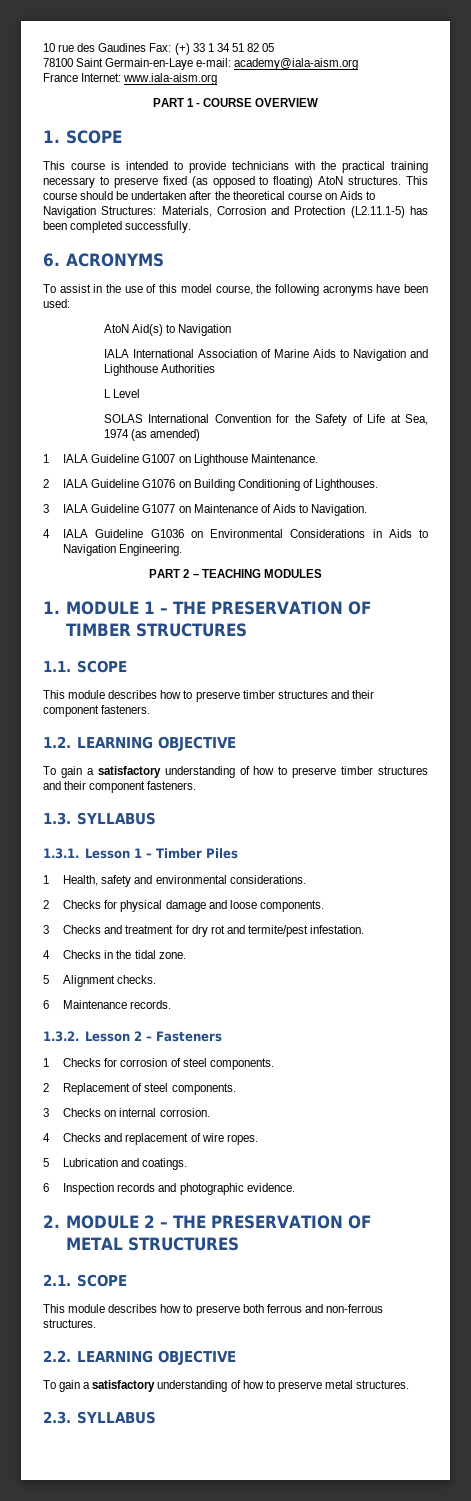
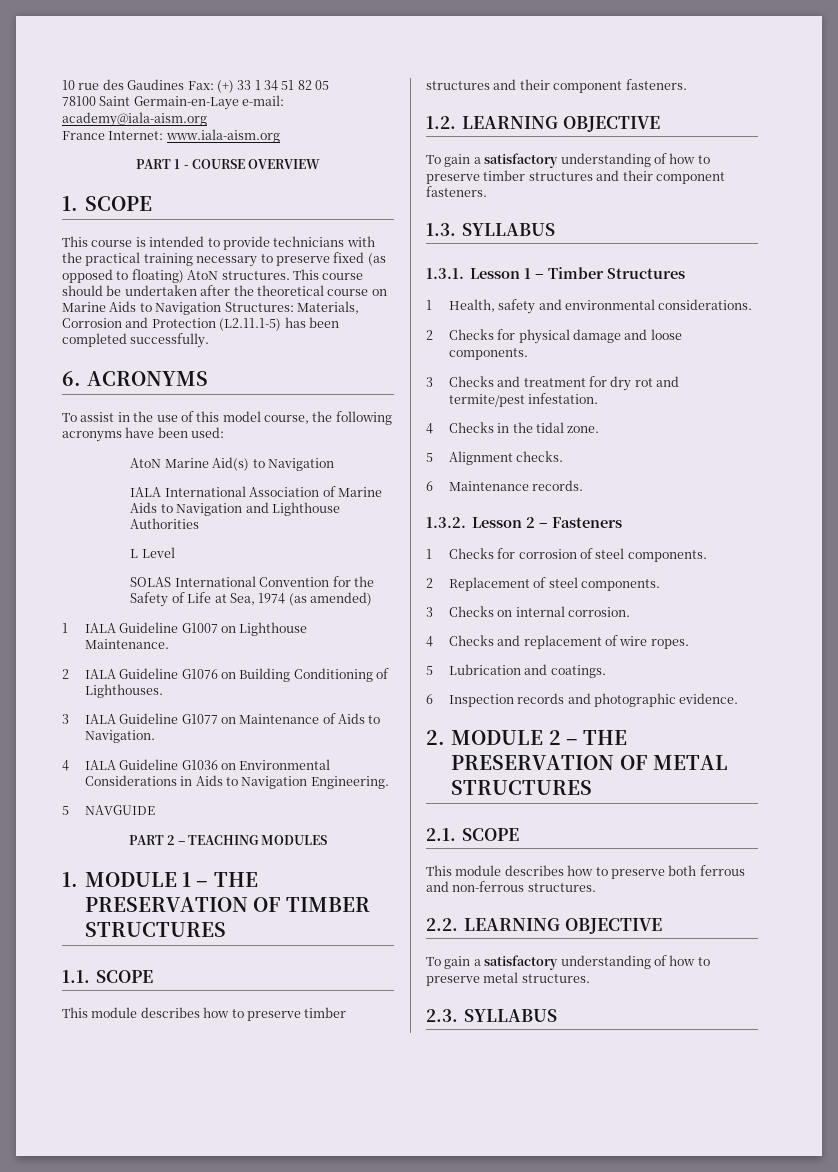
(337, 196) none -> [62,302,106,312] Marine
(129, 328) none -> [164,458,209,468] Marine
(183, 550) none -> [62,805,155,815] // 5 NAVGUIDE
[205,848,238,859] Piles -> [607,268,686,279] Structures

